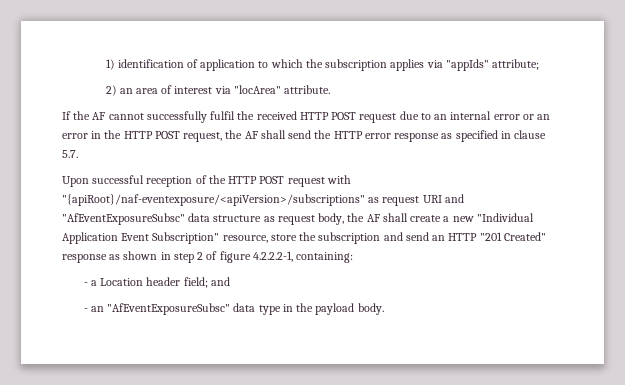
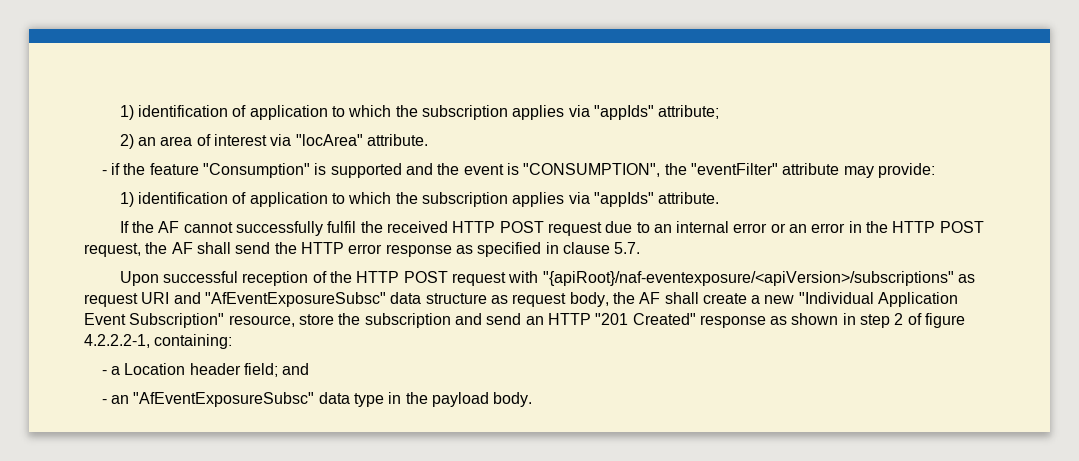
(331, 89) none -> [101,163,935,178] [119,192,720,207] // - if the feature "Consumption" is supported and the event is "CONSUMPTION", the "eventFilter" attribute may provide: // 1) identification of application to which the subscription applies via "appIds" attribute.

